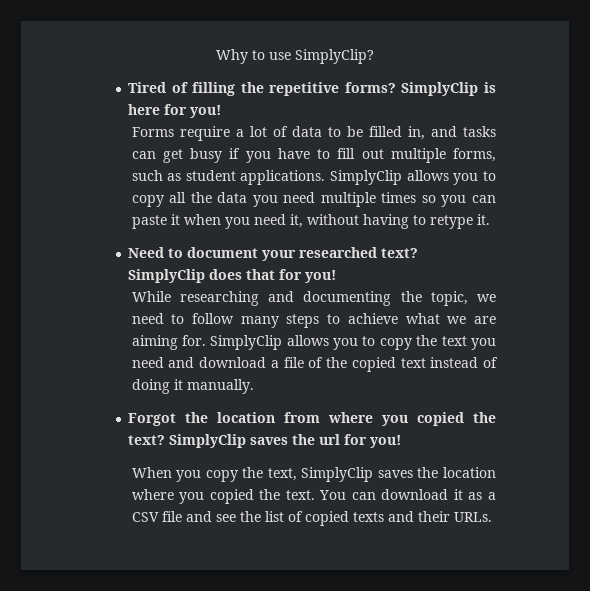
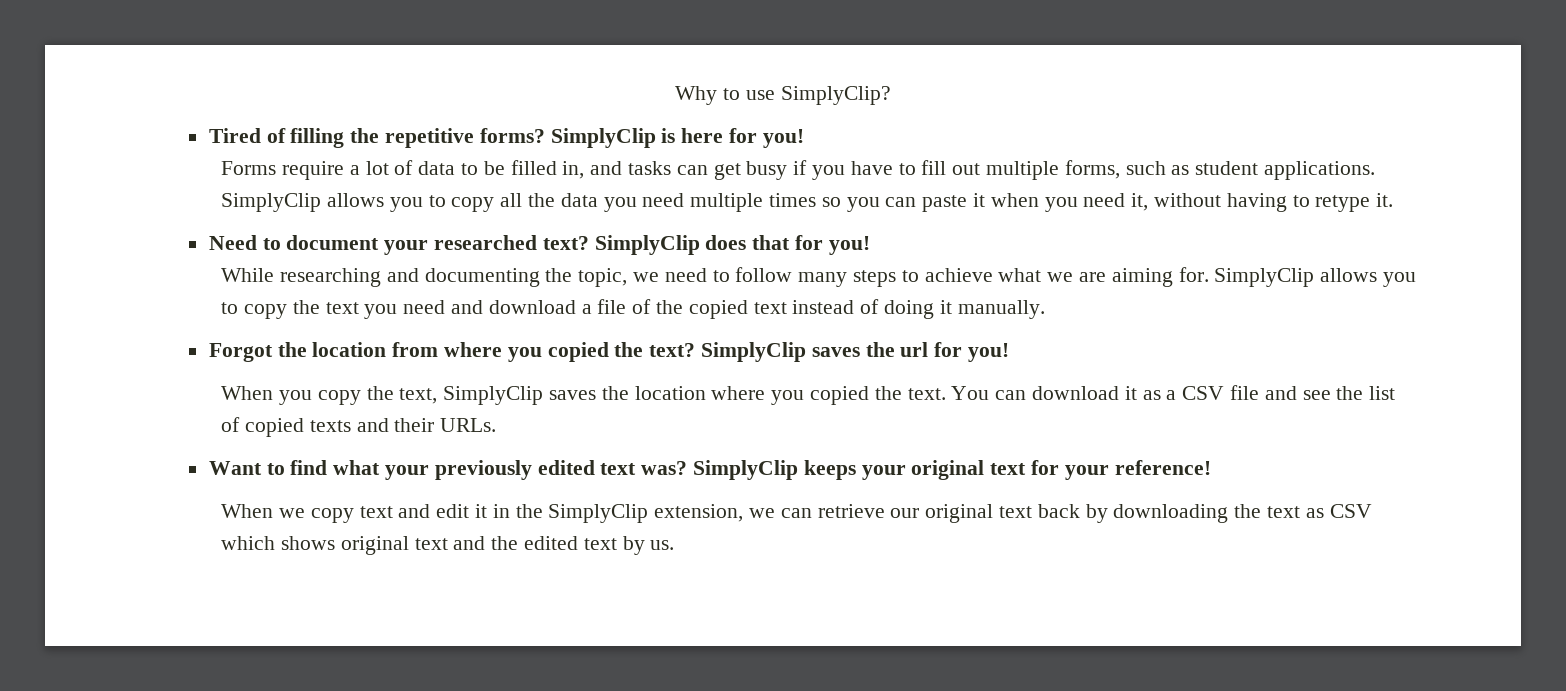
(492, 517) none -> [208,460,1211,480] [221,504,1372,523] [221,536,675,555] // Want to find what your previously edited text was? SimplyClip keeps your original text for your reference! // When we copy text and edit it in the SimplyClip extension, we can retrieve our original text back by downloading the text as CSV which shows original text and the edited text by us.

